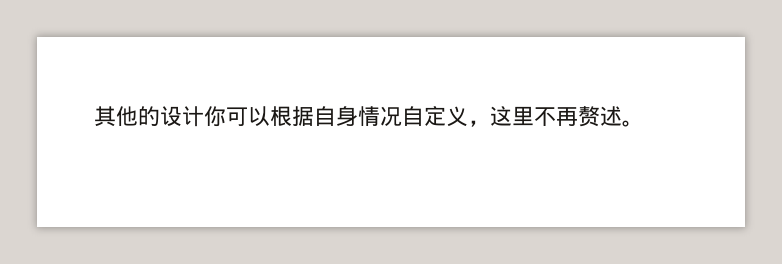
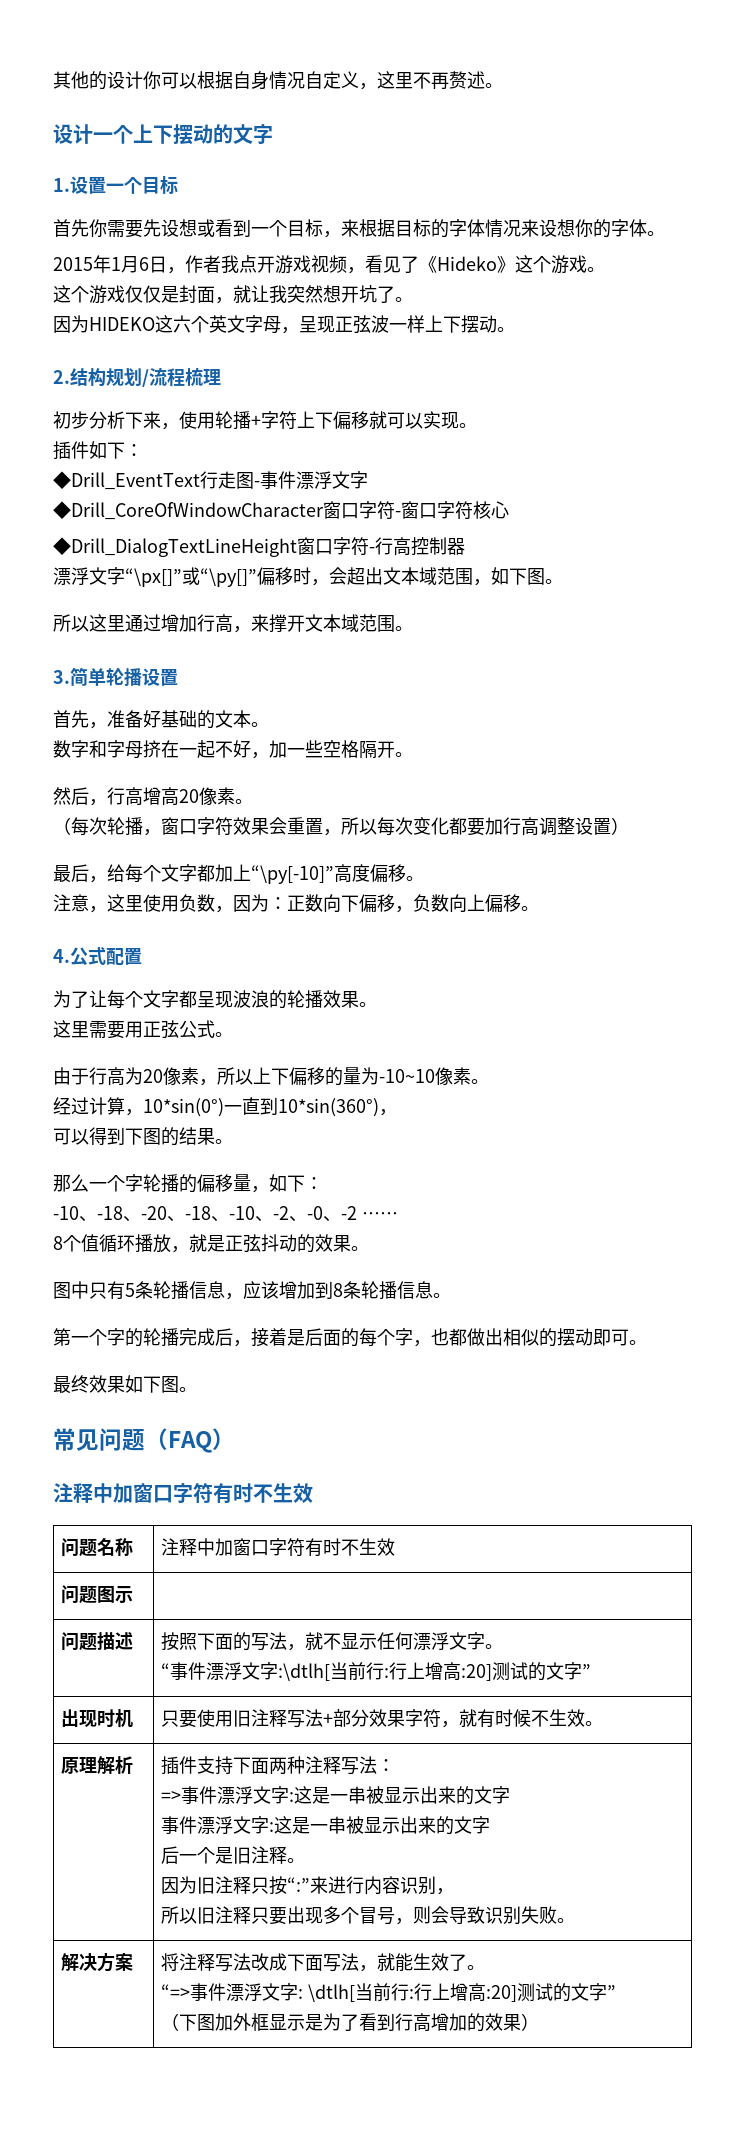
(644, 123) none -> [53,124,273,145] [53,176,178,194] [53,219,665,238] [53,255,605,274] [53,285,413,304] [53,315,515,334] [53,368,221,387] [53,411,477,430] [53,441,143,460] [53,471,368,490] [53,501,509,520] [53,537,465,557] [53,567,563,587] [53,614,413,633] [53,667,178,686] [53,710,269,729] [53,740,413,759] [53,787,253,806] [53,817,629,836] [53,864,424,884] [53,894,539,913] [53,947,142,966] [53,990,377,1009] [53,1020,233,1039] [53,1067,489,1086] [53,1097,397,1117] [53,1127,233,1146] [53,1174,323,1193] [53,1206,398,1222] [53,1234,369,1253] [53,1281,451,1300] [53,1328,647,1347] [53,1375,197,1393] [53,1428,235,1453] [53,1483,313,1503] [60,1538,133,1557] [160,1538,395,1557] [60,1585,133,1604] [60,1632,133,1651] [160,1632,503,1651] [160,1662,591,1681] [60,1709,133,1728] [160,1709,603,1728] [60,1756,133,1774] [160,1756,395,1775] [160,1786,510,1805] [160,1816,490,1835] [160,1846,305,1864] [160,1876,454,1895] [160,1906,575,1925] [60,1952,133,1972] [160,1953,485,1972] [160,1983,616,2002] [160,2013,539,2032] // 设计一个上下摆动的文字 // 1.设置一个目标 // 首先你需要先设想或看到一个目标，来根据目标的字体情况来设想你的字体。 // 2015年1月6日，作者我点开游戏视频，看见了《Hideko》这个游戏。 // 这个游戏仅仅是封面，就让我突然想开坑了。 // 因为HIDEKO这六个英文字母，呈现正弦波一样上下摆动。 // 2.结构规划/流程梳理 // 初步分析下来，使用轮播+字符上下偏移就可以实现。 // 插件如下： // ◆Drill_EventText行走图-事件漂浮文字 // ◆Drill_CoreOfWindowCharacter窗口字符-窗口字符核心 // ◆Drill_DialogTextLineHeight窗口字符-行高控制器 // 漂浮文字“\px[]”或“\py[]”偏移时，会超出文本域范围，如下图。 // 所以这里通过增加行高，来撑开文本域范围。 // 3.简单轮播设置 // 首先，准备好基础的文本。 // 数字和字母挤在一起不好，加一些空格隔开。 // 然后，行高增高20像素。 // （每次轮播，窗口字符效果会重置，所以每次变化都要加行高调整设置） // 最后，给每个文字都加上“\py[-10]”高度偏移。 // 注意，这里使用负数，因为：正数向下偏移，负数向上偏移。 // 4.公式配置 // 为了让每个文字都呈现波浪的轮播效果。 // 这里需要用正弦公式。 // 由于行高为20像素，所以上下偏移的量为-10~10像素。 // 经过计算，10*sin(0°)一直到10*sin(360°)， // 可以得到下图的结果。 // 那么一个字轮播的偏移量，如下： // -10、-18、-20、-18、-10、-2、-0、-2 …… // 8个值循环播放，就是正弦抖动的效果。 // 图中只有5条轮播信息，应该增加到8条轮播信息。 // 第一个字的轮播完成后，接着是后面的每个字，也都做出相似的摆动即可。 // 最终效果如下图。 // 常见问题（FAQ） // 注释中加窗口字符有时不生效 // 问题名称 | 注释中加窗口字符有时不生效 // 问题图示 | // 问题描述 | 按照下面的写法，就不显示任何漂浮文字。 // “事件漂浮文字:\dtlh[当前行:行上增高:20]测试的文字” // 出现时机 | 只要使用旧注释写法+部分效果字符，就有时候不生效。 // 原理解析 | 插件支持下面两种注释写法： // =>事件漂浮文字:这是一串被显示出来的文字 // 事件漂浮文字:这是一串被显示出来的文字 // 后一个是旧注释。 // 因为旧注释只按“:”来进行内容识别， // 所以旧注释只要出现多个冒号，则会导致识别失败。 // 解决方案 | 将注释写法改成下面写法，就能生效了。 // “=>事件漂浮文字: \dtlh[当前行:行上增高:20]测试的文字” // （下图加外框显示是为了看到行高增加的效果）

